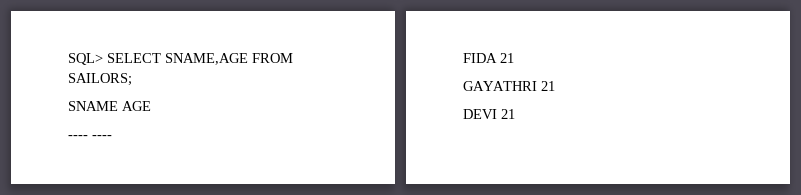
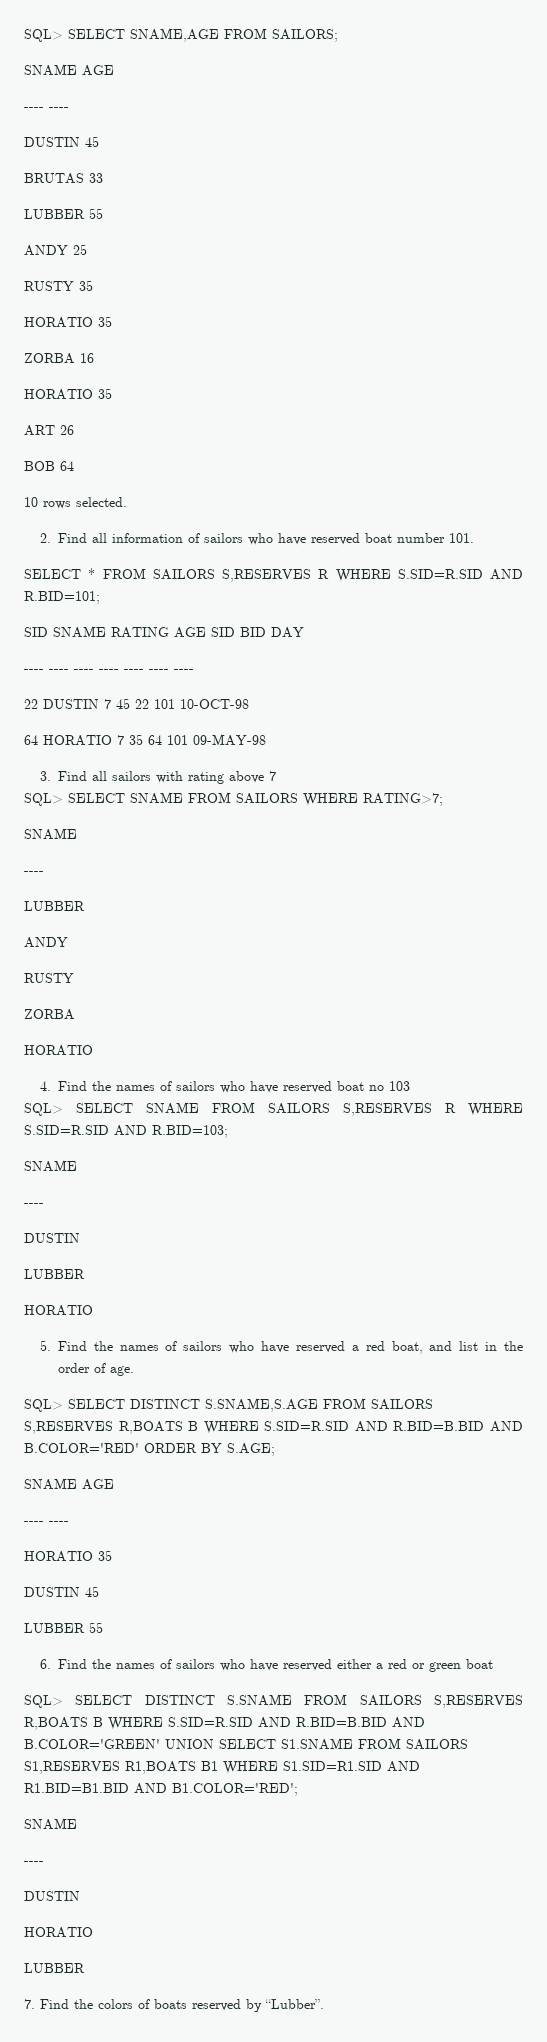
[463,53,514,63] [463,81,555,91] [463,109,515,119] FIDA 21 // GAYATHRI 21 // DEVI 21 -> [24,136,99,147] [24,173,103,184] [24,208,103,219] [24,244,87,256] [24,280,93,291] [24,316,112,328] [24,353,94,364] [24,388,112,400] [24,425,74,436] [24,461,74,471] [24,497,127,509] [39,533,474,545] [24,568,523,582] [24,591,100,604] [24,626,304,638] [24,669,194,673] [24,698,249,709] [24,734,266,746] [39,771,276,784] [24,792,443,806] [24,828,77,840] [24,871,44,875] [24,901,85,911] [24,937,68,948] [24,973,74,983] [24,1009,75,1020] [24,1045,93,1056] [39,1081,410,1093] [24,1102,523,1116] [24,1125,228,1138] [24,1160,77,1172] [24,1203,44,1207] [24,1233,80,1243] [24,1269,85,1279] [24,1305,93,1316] [39,1340,523,1354] [57,1363,134,1376] [24,1398,433,1412] [24,1421,523,1434] [24,1443,275,1456] [24,1478,114,1490] [24,1521,69,1525] [24,1550,112,1562] [24,1586,99,1597] [24,1622,103,1633] [39,1659,493,1672] [24,1694,523,1708] [24,1717,425,1730] [24,1738,468,1750] [24,1761,420,1774] [24,1783,298,1796] [24,1818,77,1830] [24,1861,44,1865] [24,1891,80,1901] [24,1927,93,1938] [24,1963,85,1973] [24,1999,324,2012] DUSTIN 45 // BRUTAS 33 // LUBBER 55 // ANDY 25 // RUSTY 35 // HORATIO 35 // ZORBA 16 // HORATIO 35 // ART 26 // BOB 64 // 10 rows selected. // 2. Find all information of sailors who have reserved boat number 101. // SELECT * FROM SAILORS S,RESERVES R WHERE S.SID=R.SID AND R.BID=101; // SID SNAME RATING AGE SID BID DAY // ---- ---- ---- ---- ---- ---- ---- // 22 DUSTIN 7 45 22 101 10-OCT-98 // 64 HORATIO 7 35 64 101 09-MAY-98 // 3. Find all sailors with rating above 7 // SQL> SELECT SNAME FROM SAILORS WHERE RATING>7; // SNAME // ---- // LUBBER // ANDY // RUSTY // ZORBA // HORATIO // 4. Find the names of sailors who have reserved boat no 103 // SQL> SELECT SNAME FROM SAILORS S,RESERVES R WHERE S.SID=R.SID AND R.BID=103; // SNAME // ---- // DUSTIN // LUBBER // HORATIO // 5. Find the names of sailors who have reserved a red boat, and list in the order of age. // SQL> SELECT DISTINCT S.SNAME,S.AGE FROM SAILORS S,RESERVES R,BOATS B WHERE S.SID=R.SID AND R.BID=B.BID AND B.COLOR='RED' ORDER BY S.AGE; // SNAME AGE // ---- ---- // HORATIO 35 // DUSTIN 45 // LUBBER 55 // 6. Find the names of sailors who have reserved either a red or green boat // SQL> SELECT DISTINCT S.SNAME FROM SAILORS S,RESERVES R,BOATS B WHERE S.SID=R.SID AND R.BID=B.BID AND B.COLOR='GREEN' UNION SELECT S1.SNAME FROM SAILORS S1,RESERVES R1,BOATS B1 WHERE S1.SID=R1.SID AND R1.BID=B1.BID AND B1.COLOR='RED'; // SNAME // ---- // DUSTIN // HORATIO // LUBBER // 7. Find the colors of boats reserved by “Lubber”.

